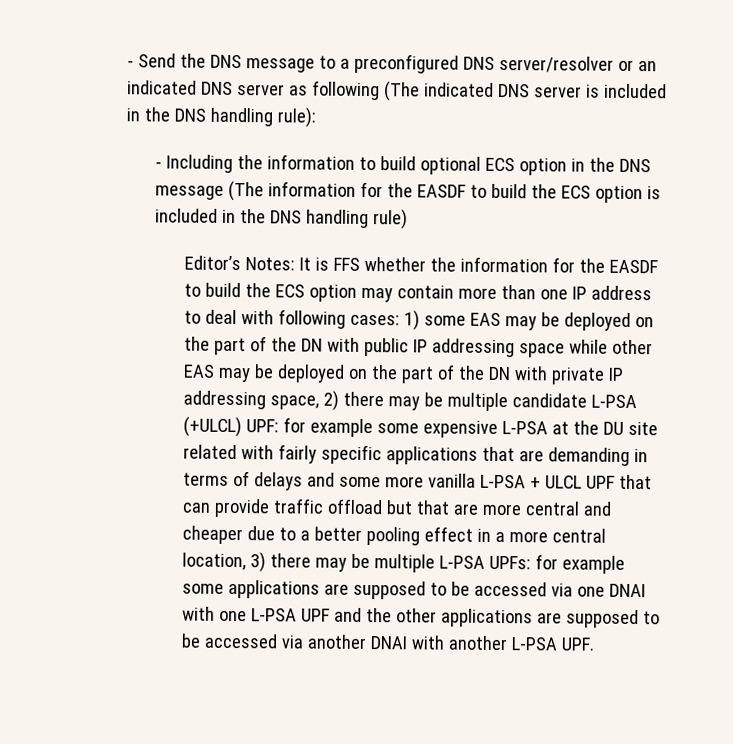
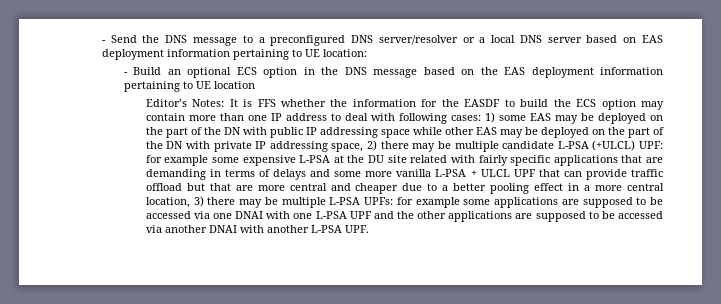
[637,61,657,72] [126,80,667,102] [125,107,316,128] [155,154,417,173] an indicated DNS server as following (The indicated DNS server is included in the DNS handling rule): // - Including the information to build -> [479,35,663,43] [101,49,367,60] [123,67,181,75] a local DNS server based on EAS deployment information pertaining to UE location: // - Build an
[228,180,662,204] [155,208,409,230] (The information for the EASDF to build the ECS option is included in the DNS handling rule) -> [423,67,663,78] [123,81,255,92] based on the EAS deployment information pertaining to UE location

